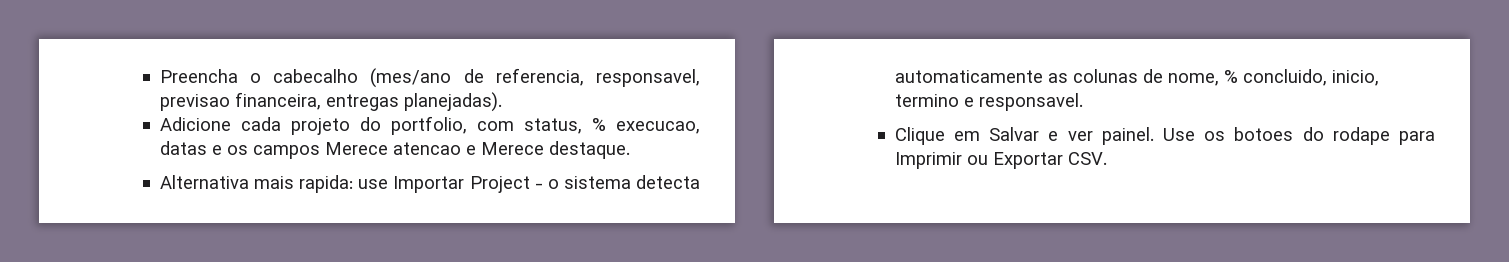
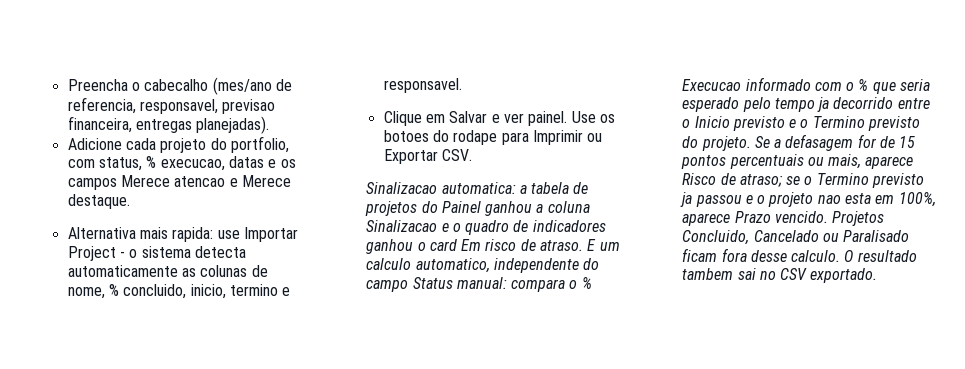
(1107, 158) none -> [366,182,589,194] [365,201,590,216] [366,220,606,235] [366,239,620,254] [366,258,600,273] [366,277,592,292] [682,77,931,94] [682,97,930,112] [682,116,921,131] [682,134,916,151] [681,154,914,169] [682,173,925,188] [680,192,936,207] [682,211,885,226] [682,230,910,245] [682,248,917,262] [682,268,878,283] // Sinalizacao automatica: a tabela de projetos do Painel ganhou a coluna Sinalizacao e o quadro de indicadores ganhou o card Em risco de atraso. E um calculo automatico, independente do campo Status manual: compara o % Execucao informado com o % que seria esperado pelo tempo ja decorrido entre o Inicio previsto e o Termino previsto do projeto. Se a defasagem for de 15 pontos percentuais ou mais, aparece Risco de atraso; se o Termino previsto ja passou e o projeto nao esta em 100%, aparece Prazo vencido. Projetos Concluido, Cancelado ou Paralisado ficam fora desse calculo. O resultado tambem sai no CSV exportado.

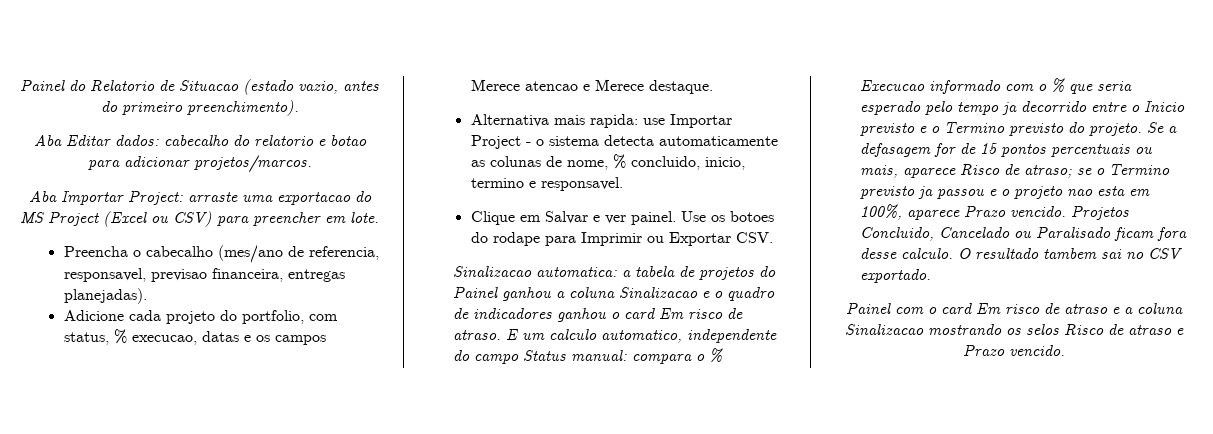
(67, 85) none -> [20,79,379,95] [100,100,299,116] [33,134,367,146] [87,155,312,173] [28,190,372,205] [20,211,379,227] Painel do Relatorio de Situacao (estado vazio, antes do primeiro preenchimento). // Aba Editar dados: cabecalho do relatorio e botao para adicionar projetos/marcos. // Aba Importar Project: arraste uma exportacao do MS Project (Excel ou CSV) para preencher em lote. //
(878, 275) none -> [845,302,1183,314] [844,324,1184,335] [962,344,1065,356] // Painel com o card Em risco de atraso e a coluna Sinalizacao mostrando os selos Risco de atraso e Prazo vencido.

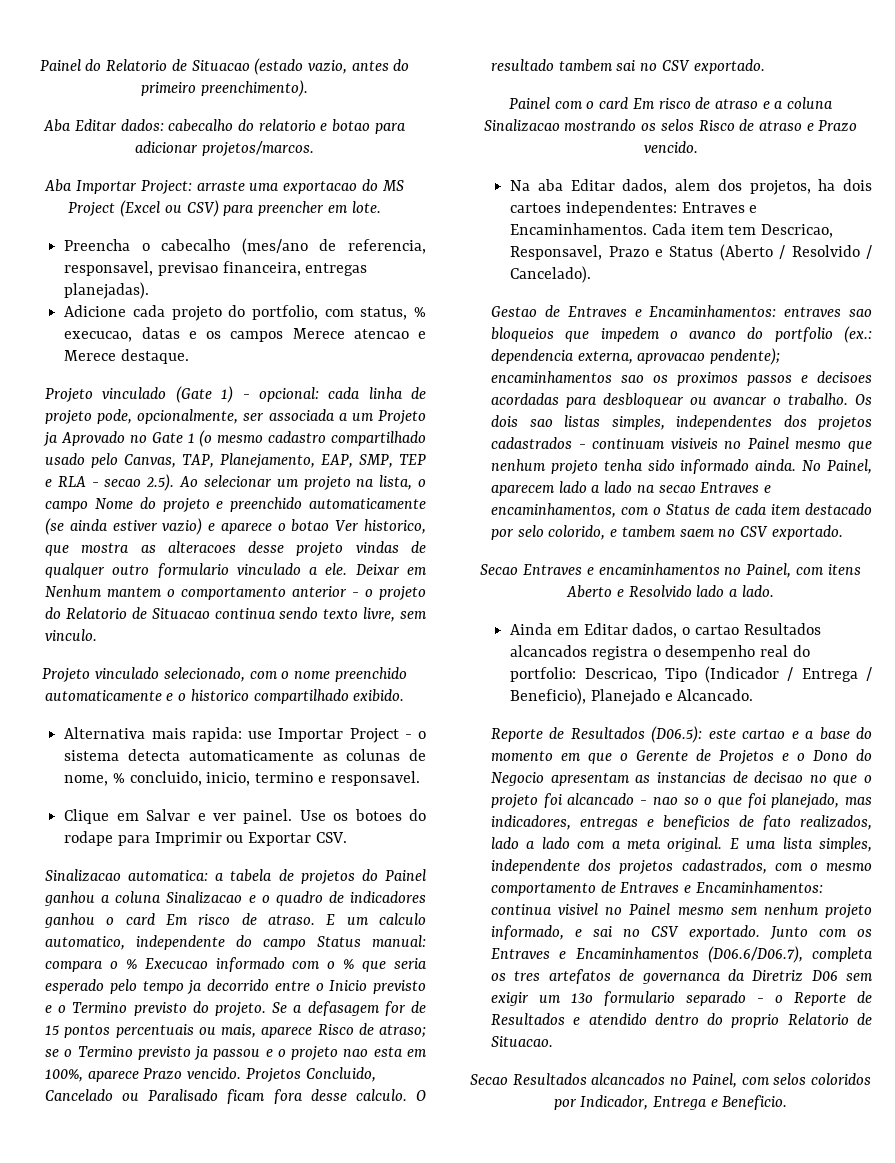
(713, 87) none -> [45,386,426,403] [45,409,427,424] [43,430,426,447] [45,453,426,468] [45,474,426,491] [45,497,426,512] [45,518,426,535] [45,541,426,556] [45,563,427,578] [45,585,426,600] [45,607,427,622] [45,629,98,641] [42,667,407,682] [44,689,405,704] // Projeto vinculado (Gate 1) - opcional: cada linha de projeto pode, opcionalmente, ser associada a um Projeto ja Aprovado no Gate 1 (o mesmo cadastro compartilhado usado pelo Canvas, TAP, Planejamento, EAP, SMP, TEP e RLA - secao 2.5). Ao selecionar um projeto na lista, o campo Nome do projeto e preenchido automaticamente (se ainda estiver vazio) e aparece o botao Ver historico, que mostra as alteracoes desse projeto vindas de qualquer outro formulario vinculado a ele. Deixar em Nenhum mantem o comportamento anterior - o projeto do Relatorio de Situacao continua sendo texto livre, sem vinculo. // Projeto vinculado selecionado, com o nome preenchido automaticamente e o historico compartilhado exibido.
(1065, 350) none -> [510,179,872,195] [510,201,758,216] [510,223,834,238] [510,244,872,261] [510,266,592,283] [491,305,872,317] [491,326,872,343] [491,348,781,365] [491,371,872,386] [491,393,872,408] [491,415,872,430] [491,437,872,452] [491,459,872,474] [491,481,772,496] [491,503,872,518] [491,525,843,540] [480,563,861,578] [566,585,774,598] [510,623,821,638] [510,645,810,660] [510,666,872,683] [510,688,754,705] [491,726,872,743] [491,749,872,764] [491,771,872,786] [491,793,872,808] [491,815,872,830] [491,837,872,852] [491,859,872,874] [491,881,823,896] [491,903,872,918] [491,925,872,940] [491,946,873,963] [491,969,873,984] [491,991,872,1006] [491,1013,872,1028] [491,1036,554,1047] [469,1073,872,1088] [553,1095,788,1110] // Na aba Editar dados, alem dos projetos, ha dois cartoes independentes: Entraves e Encaminhamentos. Cada item tem Descricao, Responsavel, Prazo e Status (Aberto / Resolvido / Cancelado). // Gestao de Entraves e Encaminhamentos: entraves sao bloqueios que impedem o avanco do portfolio (ex.: dependencia externa, aprovacao pendente); encaminhamentos sao os proximos passos e decisoes acordadas para desbloquear ou avancar o trabalho. Os dois sao listas simples, independentes dos projetos cadastrados - continuam visiveis no Painel mesmo que nenhum projeto tenha sido informado ainda. No Painel, aparecem lado a lado na secao Entraves e encaminhamentos, com o Status de cada item destacado por selo colorido, e tambem saem no CSV exportado. // Secao Entraves e encaminhamentos no Painel, com itens Aberto e Resolvido lado a lado. // Ainda em Editar dados, o cartao Resultados alcancados registra o desempenho real do portfolio: Descricao, Tipo (Indicador / Entrega / Beneficio), Planejado e Alcancado. // Reporte de Resultados (D06.5): este cartao e a base do momento em que o Gerente de Projetos e o Dono do Negocio apresentam as instancias de decisao no que o projeto foi alcancado - nao so o que foi planejado, mas indicadores, entregas e beneficios de fato realizados, lado a lado com a meta original. E uma lista simples, independente dos projetos cadastrados, com o mesmo comportamento de Entraves e Encaminhamentos: continua visivel no Painel mesmo sem nenhum projeto informado, e sai no CSV exportado. Junto com os Entraves e Encaminhamentos (D06.6/D06.7), completa os tres artefatos de governanca da Diretriz D06 sem exigir um 13o formulario separado - o Reporte de Resultados e atendido dentro do proprio Relatorio de Situacao. // Secao Resultados alcancados no Painel, com selos coloridos por Indicador, Entrega e Beneficio.

